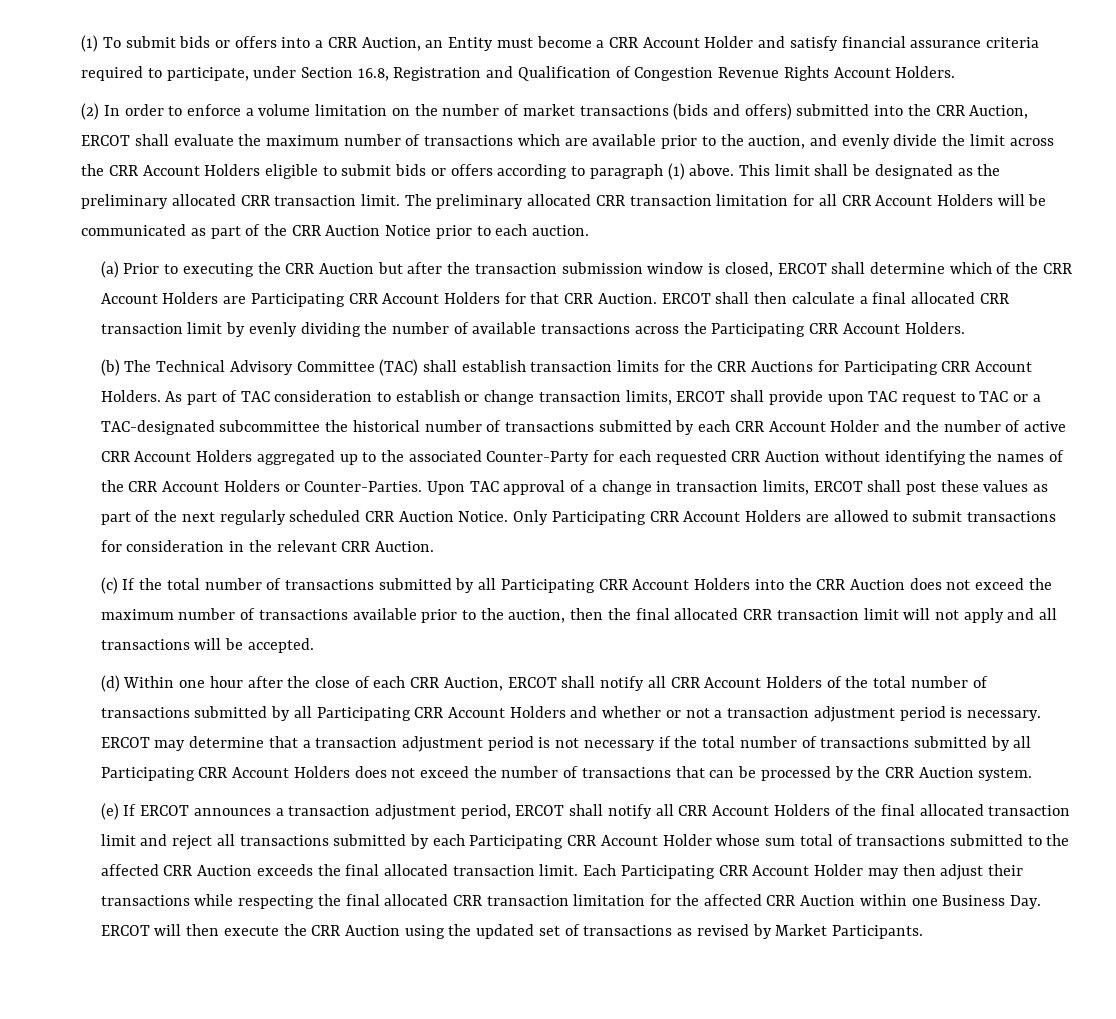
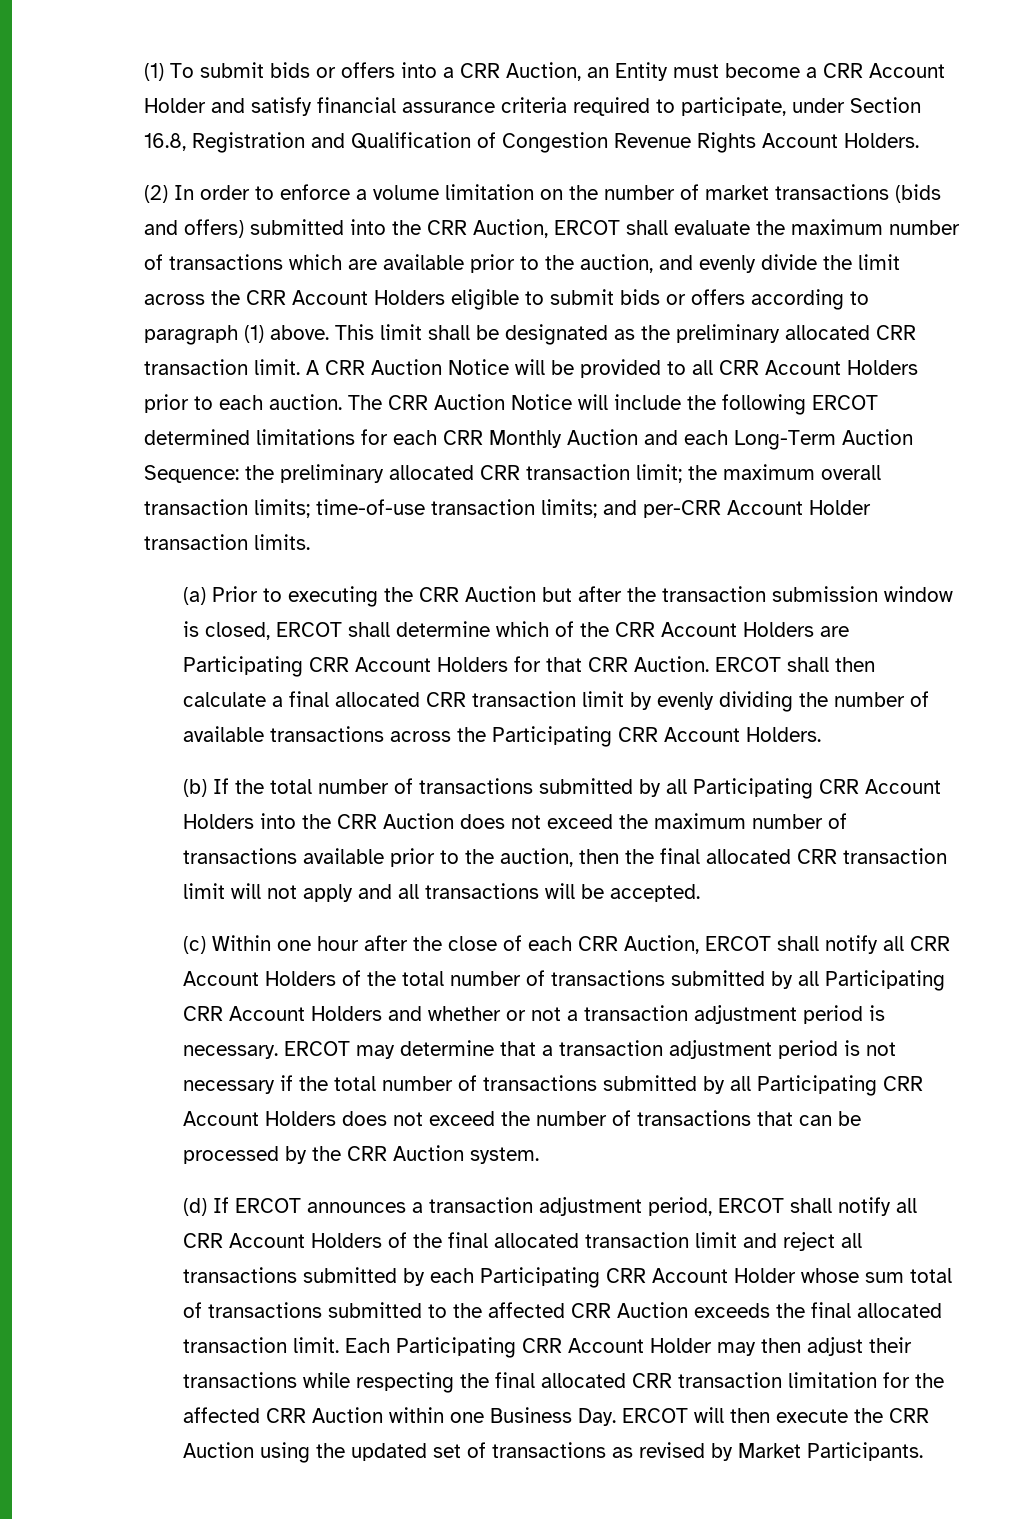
[404,194,1047,209] [81,224,590,239] The preliminary allocated CRR transaction limitation for all CRR Account Holders will be communicated as part of the CRR Auction Notice prior to each auction. -> [306,359,919,378] [144,394,879,415] [144,429,914,450] [144,464,882,483] [144,499,872,518] [144,534,311,550] A CRR Auction Notice will be provided to all CRR Account Holders prior to each auction. The CRR Auction Notice will include the following ERCOT determined limitations for each CRR Monthly Auction and each Long-Term Auction Sequence: the preliminary allocated CRR transaction limit; the maximum overall transaction limits; time-of-use transaction limits; and per-CRR Account Holder transaction limits.
[124,359,1033,376] [100,390,1041,405] [100,420,1067,435] [100,450,1064,465] [100,480,1049,495] [100,510,1056,525] [100,540,435,552] [100,577,118,594] The Technical Advisory Committee (TAC) shall establish transaction limits for the CRR Auctions for Participating CRR Account Holders. As part of TAC consideration to establish or change transaction limits, ERCOT shall provide upon TAC request to TAC or a TAC-designated subcommittee the historical number of transactions submitted by each CRR Account Holder and the number of active CRR Account Holders aggregated up to the associated Counter-Party for each requested CRR Auction without identifying the names of the CRR Account Holders or Counter-Parties. Upon TAC approval of a change in transaction limits, ERCOT shall post these values as part of the next regularly scheduled CRR Auction Notice. Only Participating CRR Account Holders are allowed to submit transactions for consideration in the relevant CRR Auction. // (c) -> (207, 788) none
[100,675,120,692] (d) -> [182,936,206,954] (c)
[100,803,119,820] (e) -> [182,1198,207,1216] (d)

